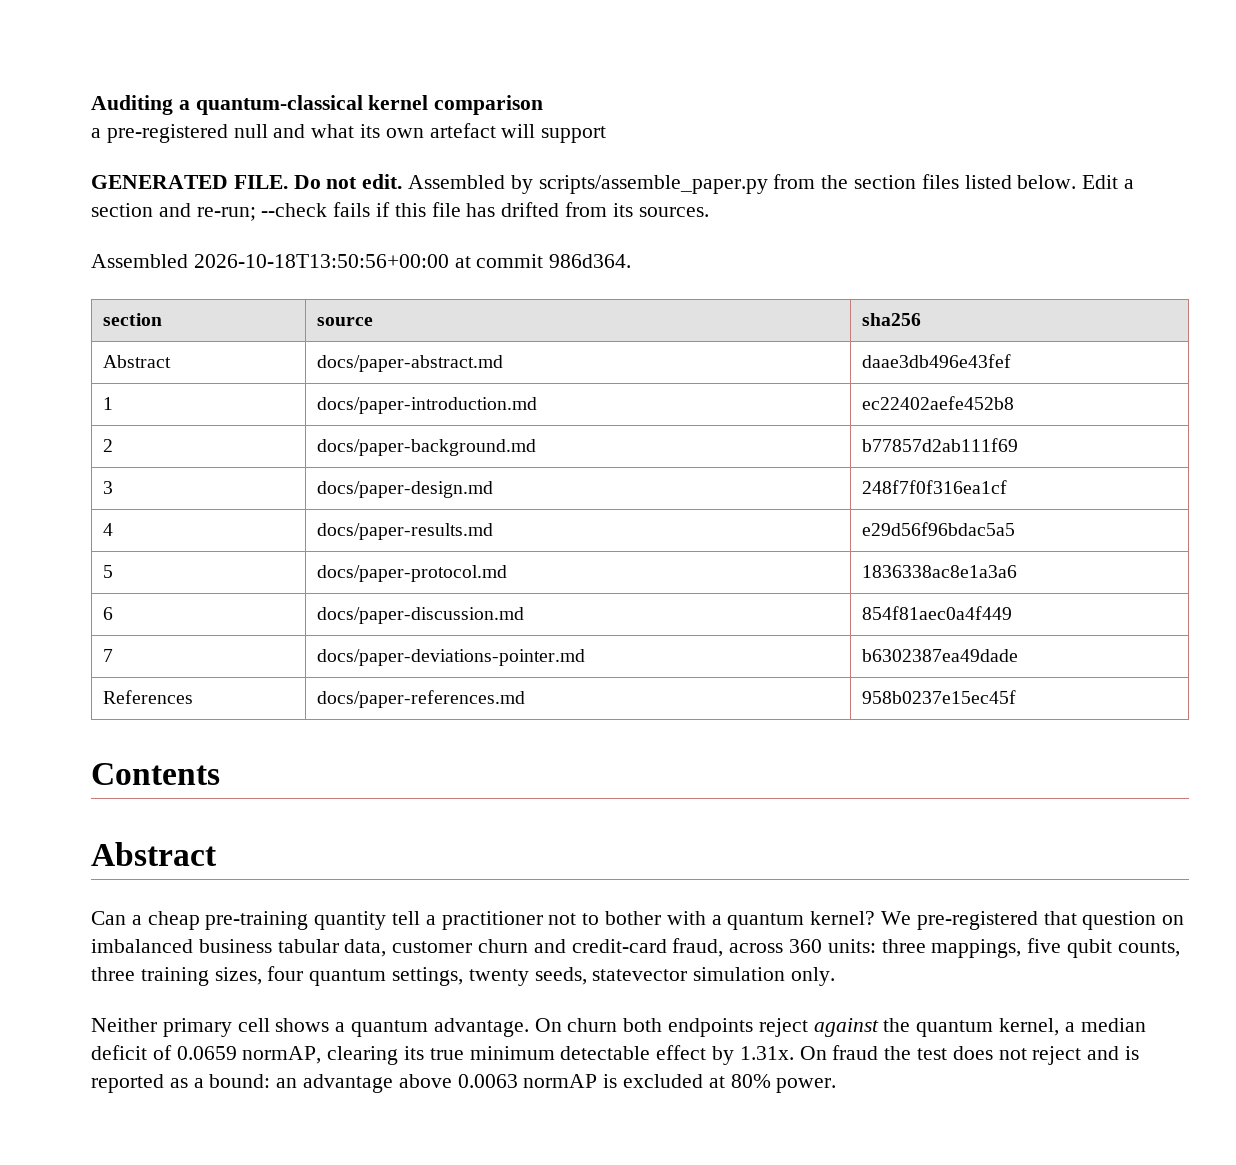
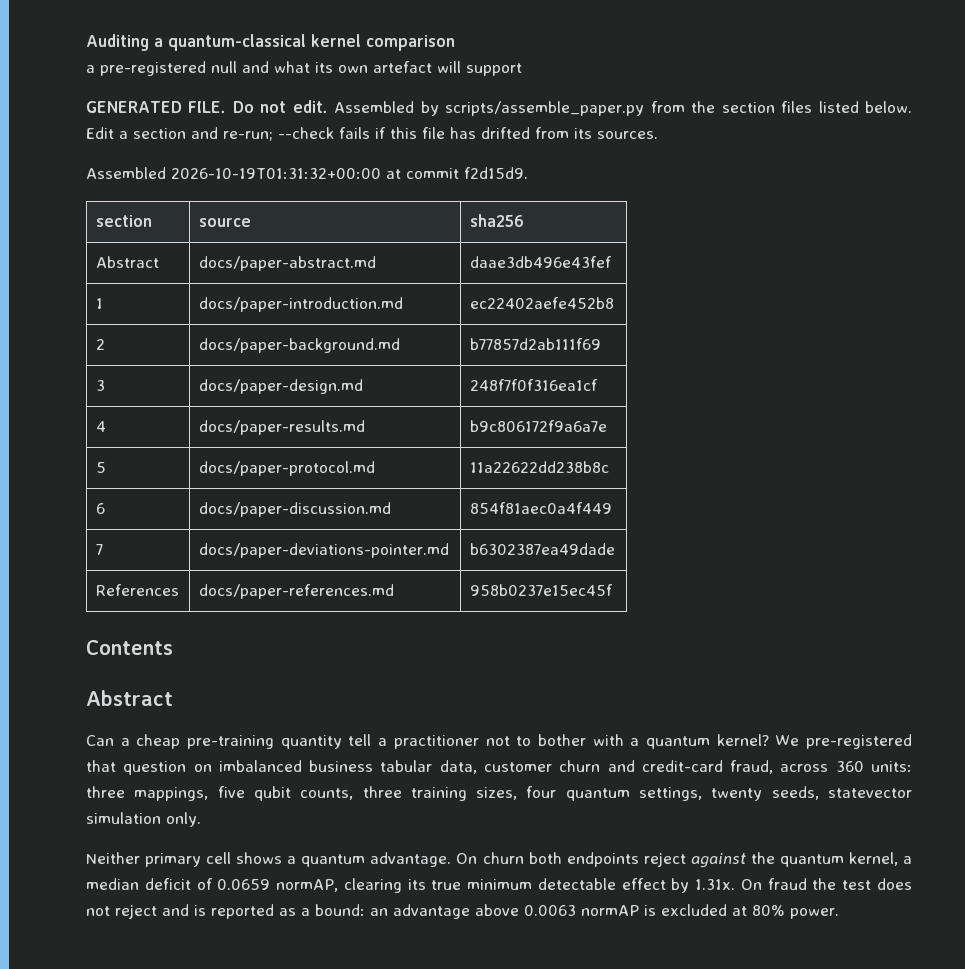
[193,254,449,268] 2026-10-18T13:50:56+00:00 -> [171,168,381,179] 2026-10-19T01:31:32+00:00
[549,254,632,268] 986d364. -> [464,167,528,179] f2d15d9.
[862,522,1016,536] e29d56f96bdac5a5 -> [469,420,607,432] b9c806172f9a6a7e
[862,565,1018,578] 1836338ac8e1a3a6 -> [469,461,609,473] 11a22622dd238b8c

